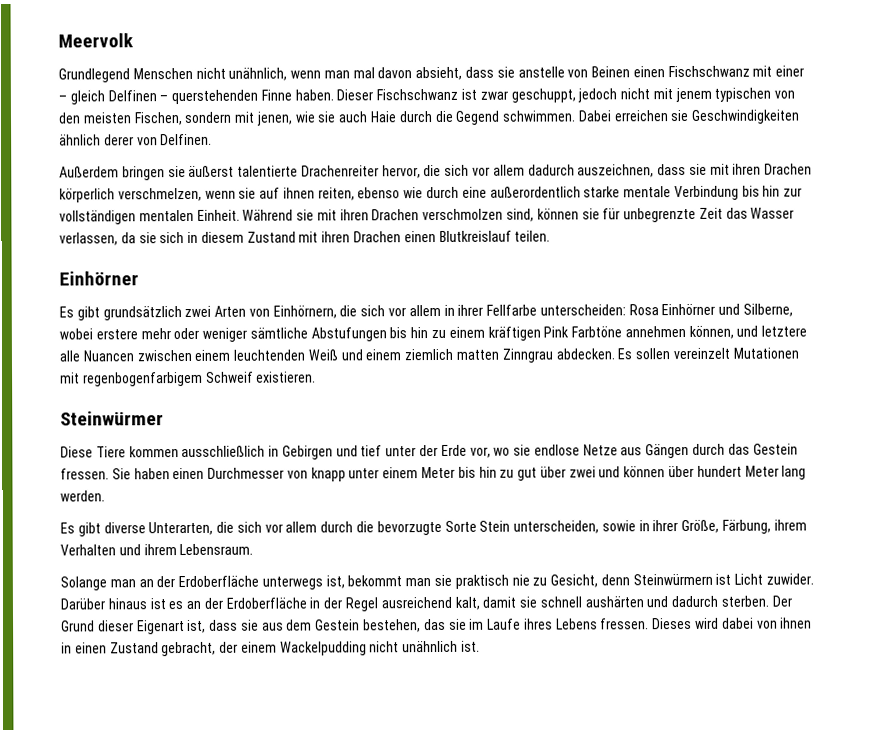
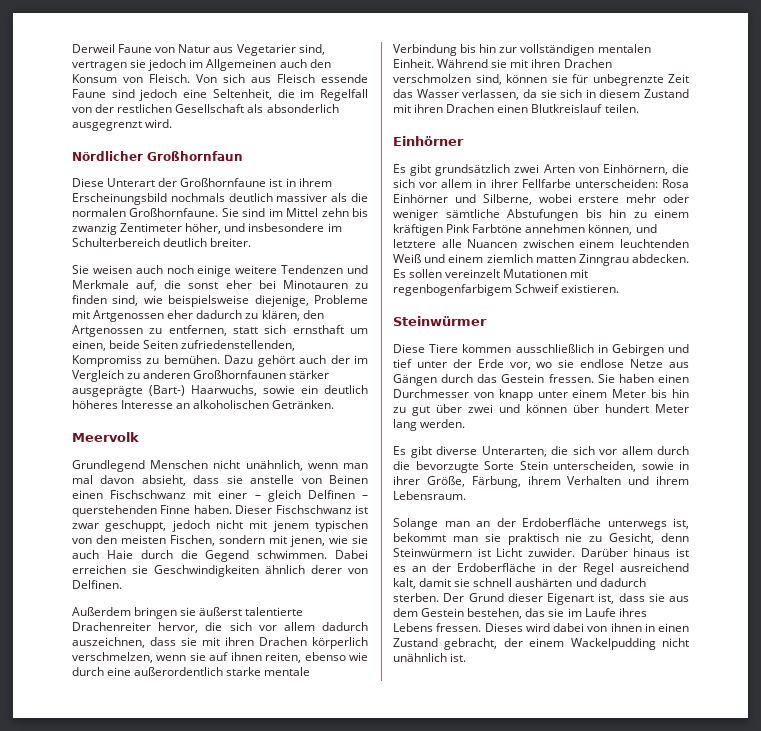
(58, 40) none -> [72,44,325,56] [72,59,331,71] [72,74,368,83] [72,89,368,101] [72,104,339,113] [72,119,173,131] [72,151,243,161] [72,178,332,187] [72,193,368,205] [72,208,368,217] [72,223,342,235] [72,238,252,247] [72,265,368,277] [72,280,368,291] [72,295,368,307] [72,310,324,322] [72,325,368,337] [72,340,296,351] [72,355,368,367] [72,370,330,382] [72,385,368,397] [72,400,335,409] Derweil Faune von Natur aus Vegetarier sind, vertragen sie jedoch im Allgemeinen auch den Konsum von Fleisch. Von sich aus Fleisch essende Faune sind jedoch eine Seltenheit, die im Regelfall von der restlichen Gesellschaft als absonderlich ausgegrenzt wird. // Nördlicher Großhornfaun // Diese Unterart der Großhornfaune ist in ihrem Erscheinungsbild nochmals deutlich massiver als die normalen Großhornfaune. Sie sind im Mittel zehn bis zwanzig Zentimeter höher, und insbesondere im Schulterbereich deutlich breiter. // Sie weisen auch noch einige weitere Tendenzen und Merkmale auf, die sonst eher bei Minotauren zu finden sind, wie beispielsweise diejenige, Probleme mit Artgenossen eher dadurch zu klären, den Artgenossen zu entfernen, statt sich ernsthaft um einen, beide Seiten zufriedenstellenden, Kompromiss zu bemühen. Dazu gehört auch der im Vergleich zu anderen Großhornfaunen stärker ausgeprägte (Bart-) Haarwuchs, sowie ein deutlich höheres Interesse an alkoholischen Getränken. //

